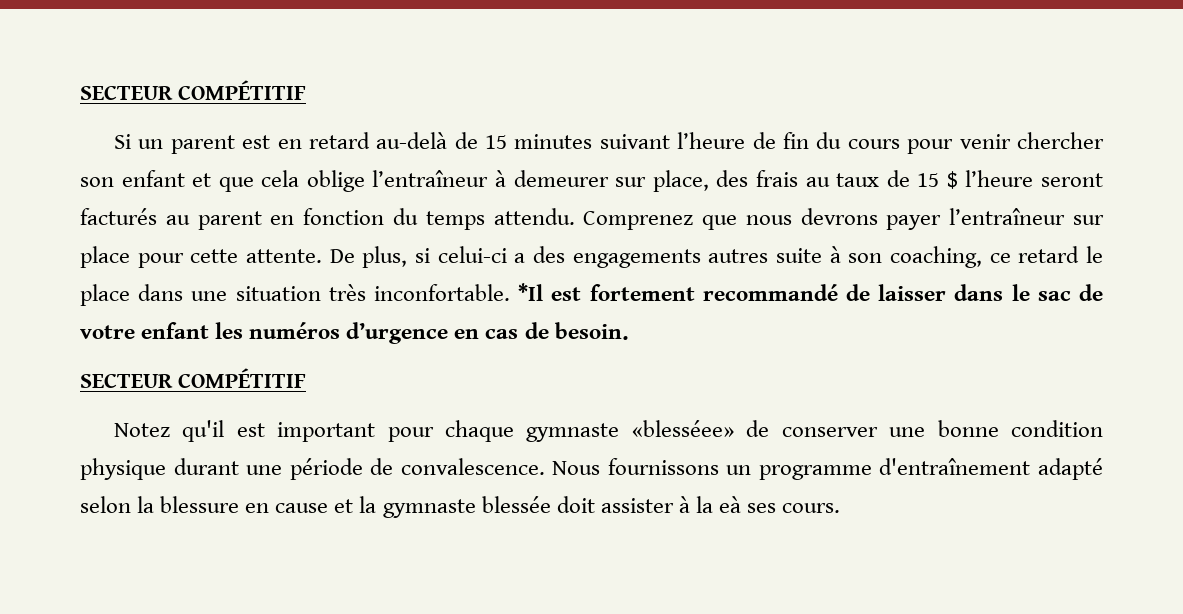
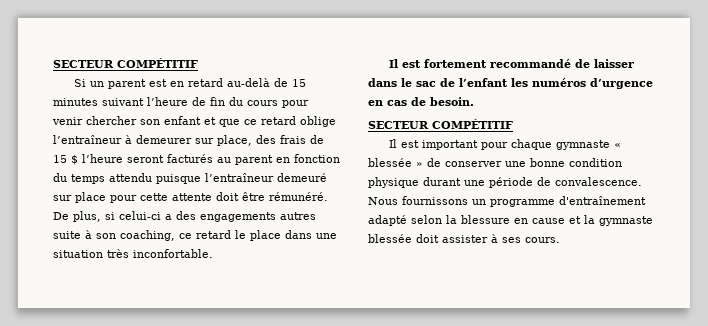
[261,170,300,187] cela -> [244,116,296,125] ce retard
[805,173,880,187] au taux -> (306, 139) none
[493,208,1105,230] [80,246,322,268] attendu. Comprenez que nous devrons payer l’entraîneur sur place pour cette attente. -> [109,173,327,184] [53,192,328,203] attendu puisque l’entraîneur demeuré sur place pour cette attente doit être rémunéré.
[518,283,544,301] *Il -> [388,59,398,68] // Il
[80,322,210,339] votre enfant -> [459,78,508,87] l’enfant
[113,420,225,442] Notez qu'il -> [388,139,397,148] Il
[631,420,734,437] «blesséee» -> [613,143,621,148] [368,158,423,167] « blessée »
[695,496,741,513] la eà -> (498, 238) none

